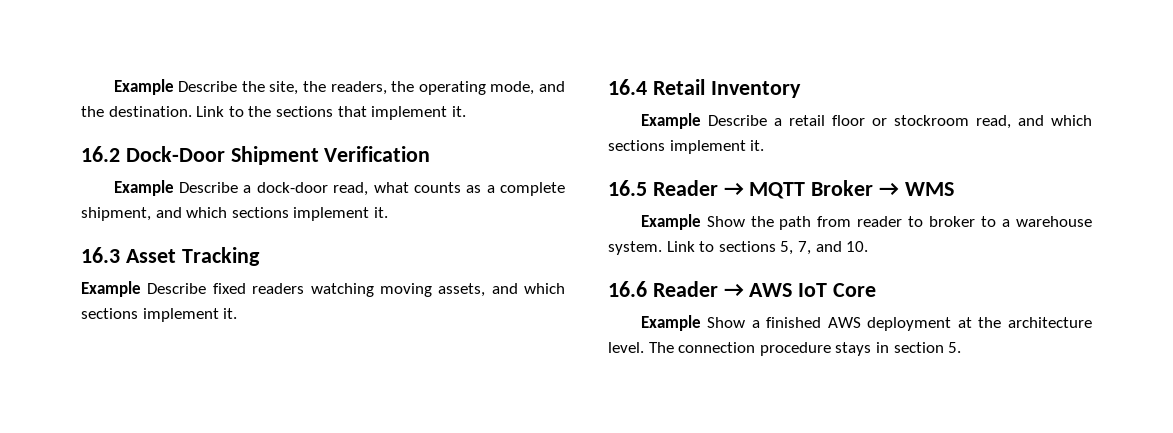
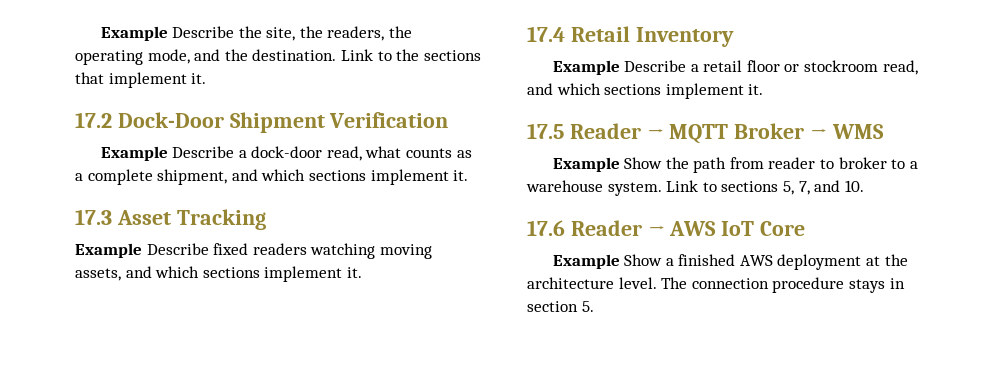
[81,146,120,162] 16.2 -> [75,112,112,128] 17.2
[81,247,120,263] 16.3 -> [75,209,112,225] 17.3
[608,79,647,95] 16.4 -> [527,26,565,42] 17.4
[608,180,647,196] 16.5 -> [527,123,564,139] 17.5
[608,281,647,297] 16.6 -> [527,220,565,236] 17.6

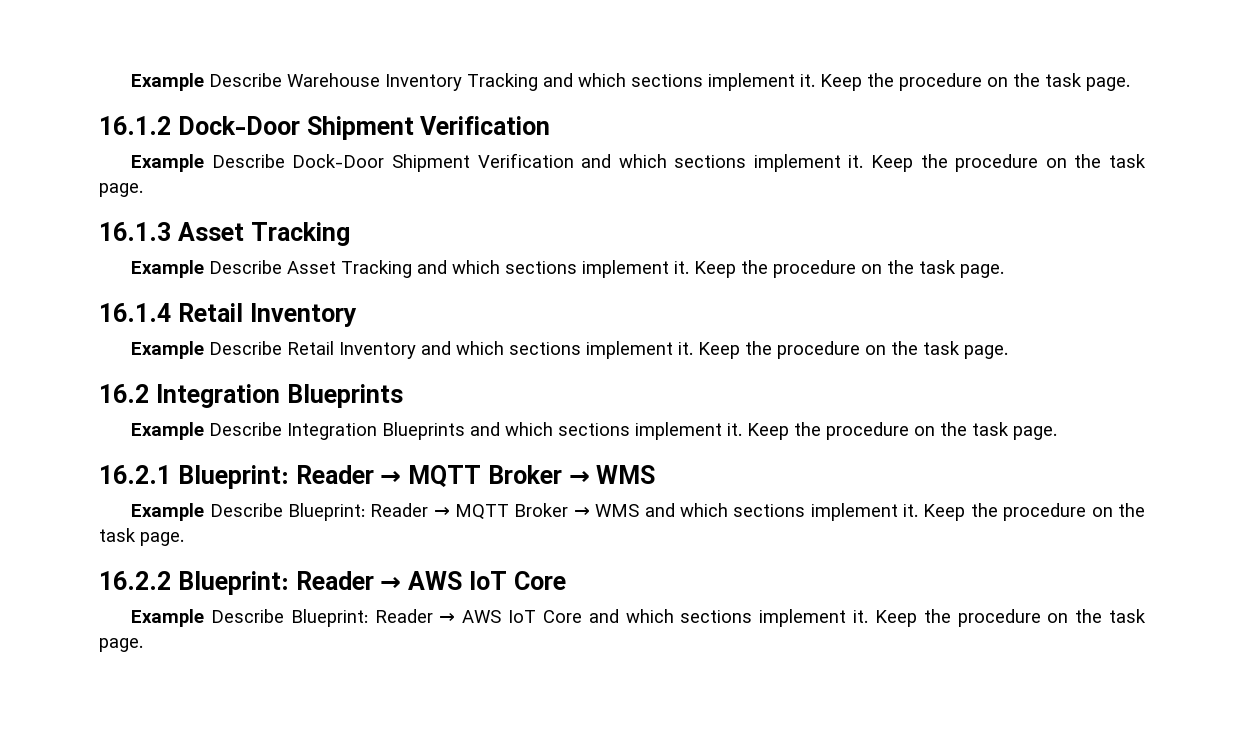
[100,26,413,41] [75,49,481,65] [75,72,207,88] [75,112,112,128] Example Describe the site, the readers, the operating mode, and the destination. Link to the sections that implement it. // 17.2 -> [131,73,1131,91] [99,116,171,135] Example Describe Warehouse Inventory Tracking and which sections implement it. Keep the procedure on the task page. // 16.1.2
[238,146,472,161] [75,169,469,185] [75,209,112,225] a dock-door read, what counts as a complete shipment, and which sections implement it. // 17.3 -> [292,153,1146,172] [99,183,143,197] [99,222,171,241] Dock-Door Shipment Verification and which sections implement it. Keep the procedure on the task page. // 16.1.3
[213,243,432,259] [75,266,362,282] [527,26,734,47] [552,60,918,75] [527,83,764,99] [527,123,564,139] fixed readers watching moving assets, and which sections implement it. // 17.4 Retail Inventory // Example Describe a retail floor or stockroom read, and which sections implement it. // 17.5 -> [287,260,1005,278] [99,303,357,327] [131,341,1009,359] [99,384,403,408] [131,422,1058,440] [99,465,289,489] Asset Tracking and which sections implement it. Keep the procedure on the task page. // 16.1.4 Retail Inventory // Example Describe Retail Inventory and which sections implement it. Keep the procedure on the task page. // 16.2 Integration Blueprints // Example Describe Integration Blueprints and which sections implement it. Keep the procedure on the task page. // 16.2.1 Blueprint:
[624,157,918,173] [526,180,864,196] [527,220,565,236] Show the path from reader to broker to a warehouse system. Link to sections 5, 7, and 10. // 17.6 -> [209,503,1145,521] [99,528,184,546] [99,571,289,595] Describe Blueprint: Reader → MQTT Broker → WMS and which sections implement it. Keep the procedure on the task page. // 16.2.2 Blueprint:
[624,254,908,270] [527,277,905,293] [527,301,594,312] Show a finished AWS deployment at the architecture level. The connection procedure stays in section 5. -> [211,609,1146,627] [99,638,143,652] Describe Blueprint: Reader → AWS IoT Core and which sections implement it. Keep the procedure on the task page.

